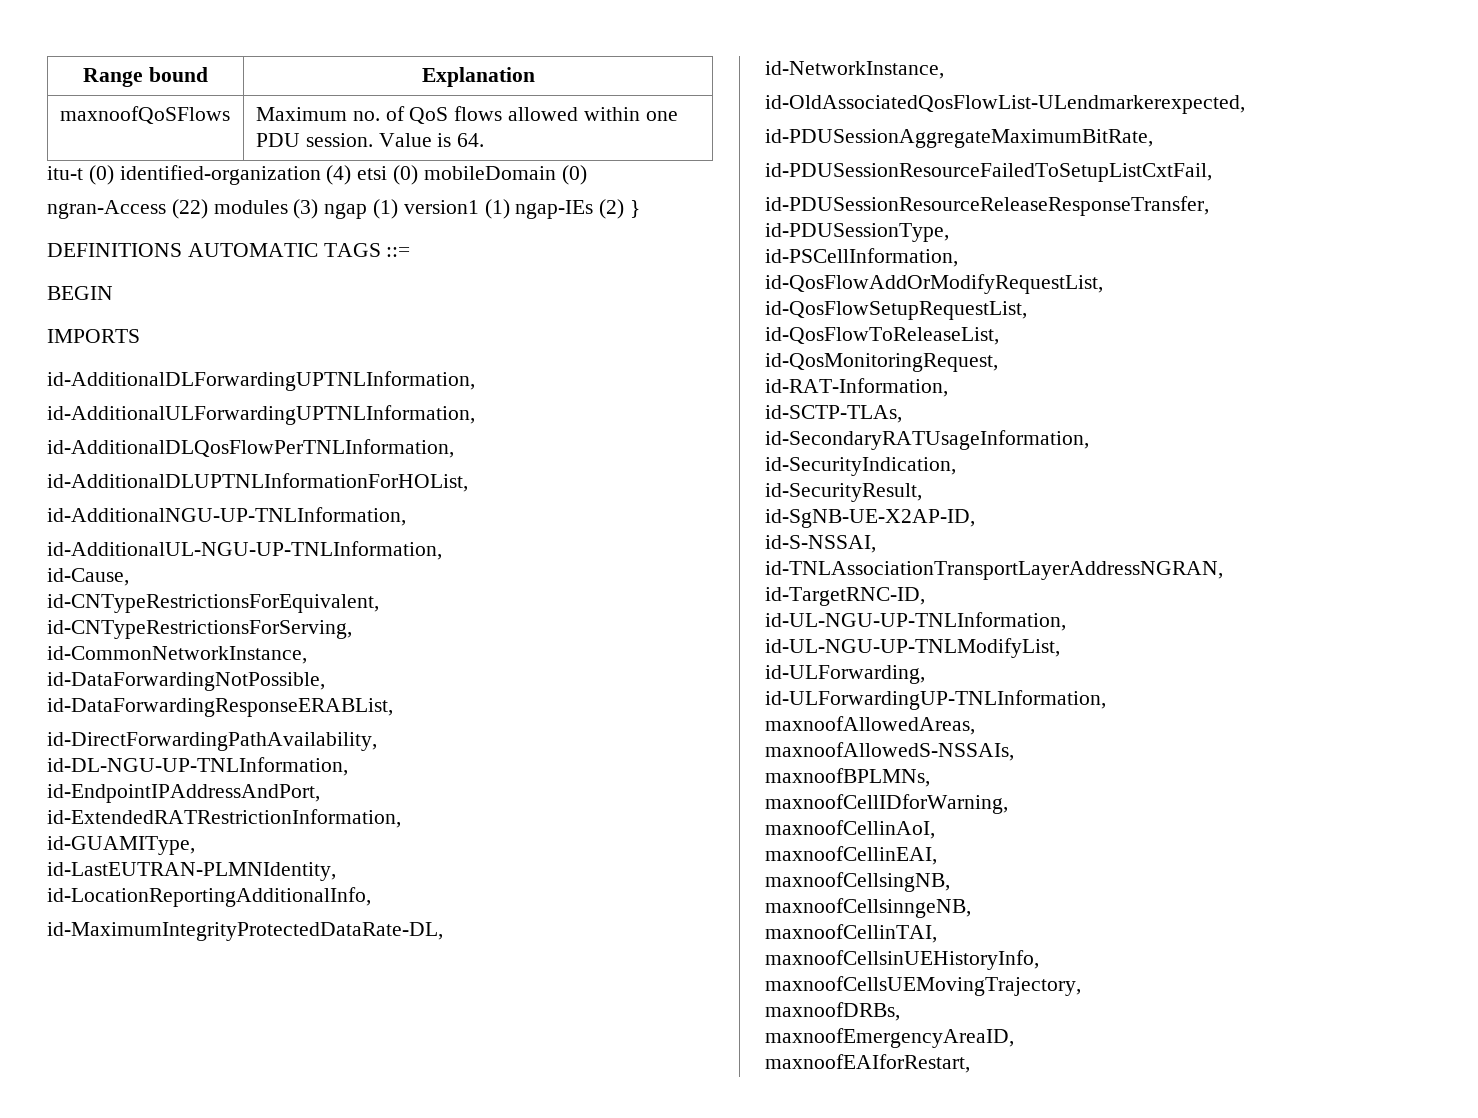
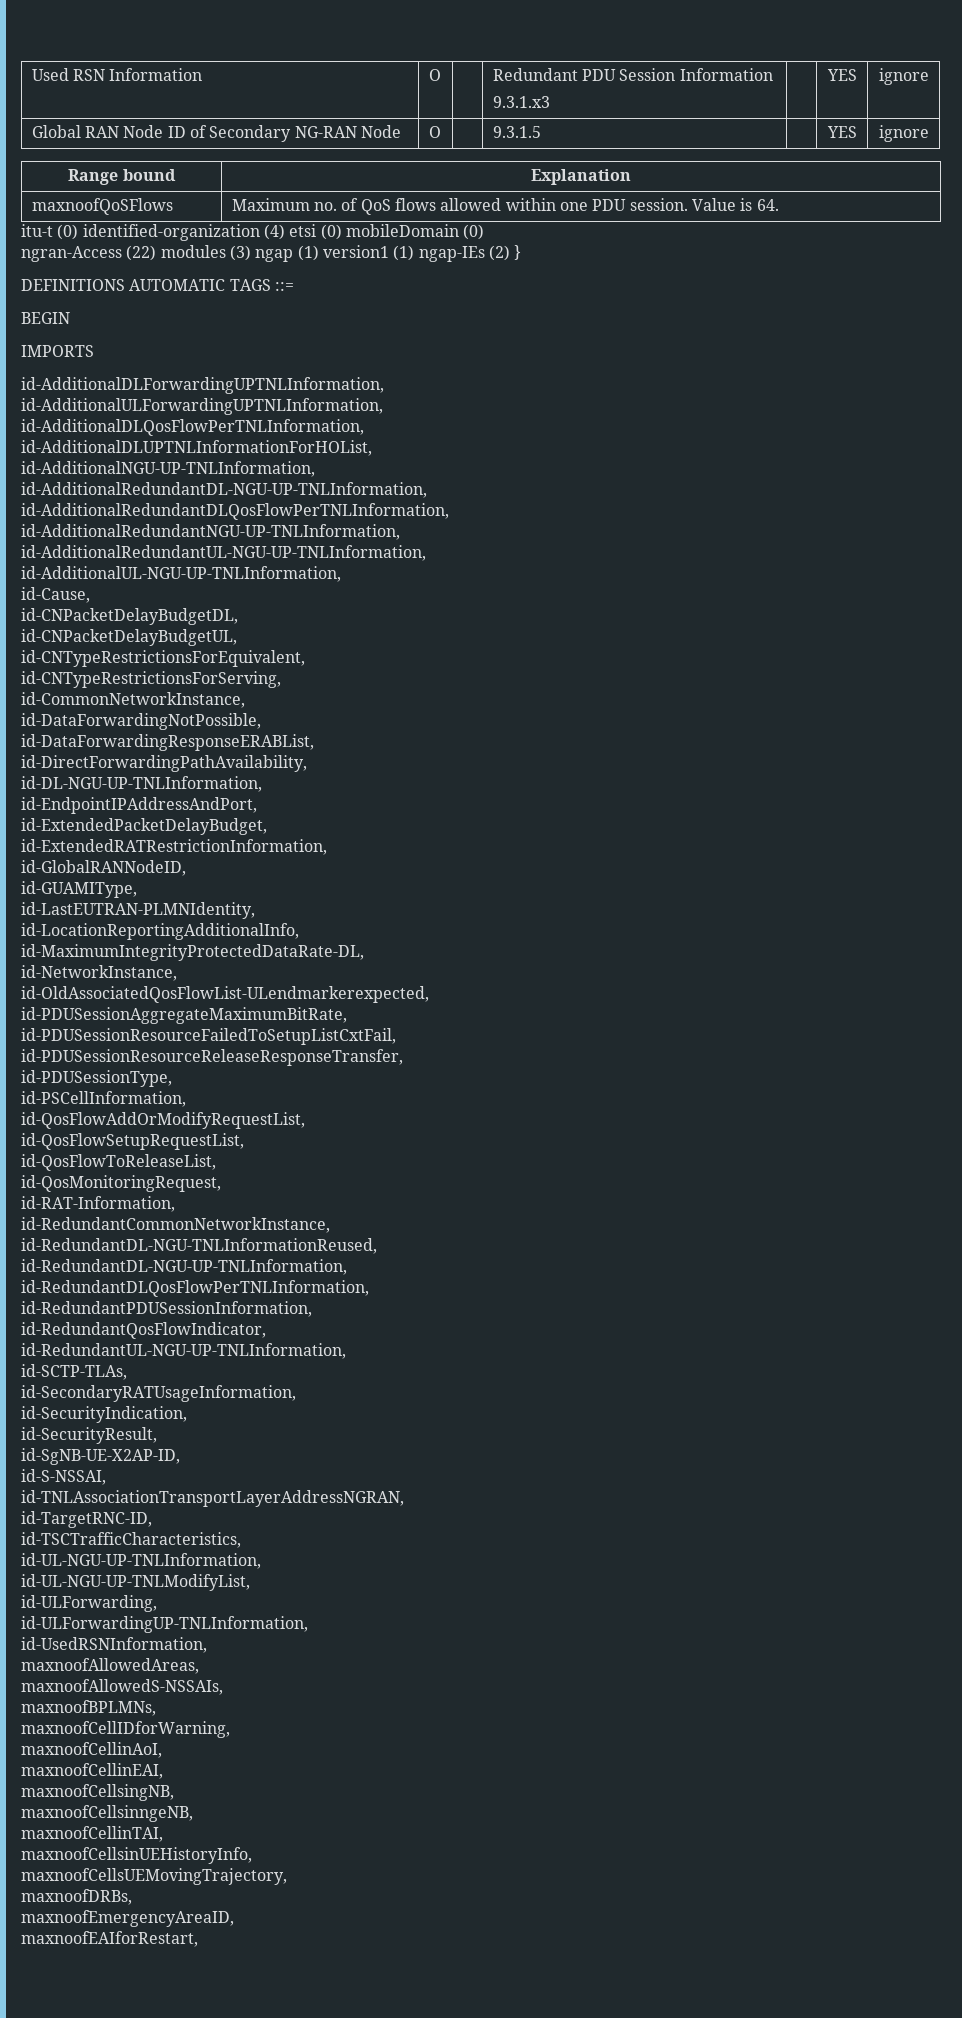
(83, 77) none -> [31,68,203,81] [428,69,441,81] [492,68,773,81] [492,96,550,108] [826,69,857,81] [878,68,929,85] [31,125,401,142] [428,126,441,138] [492,126,541,138] [826,126,857,138] [878,125,929,142] Used RSN Information | O | | Redundant PDU Session Information // 9.3.1.x3 | | YES | ignore // Global RAN Node ID of Secondary NG-RAN Node | O | | 9.3.1.5 | | YES | ignore //
(406, 516) none -> [21,482,427,498] [21,503,449,520] [21,524,400,540] [21,545,426,561] // id-AdditionalRedundantDL-NGU-UP-TNLInformation, // id-AdditionalRedundantDLQosFlowPerTNLInformation, // id-AdditionalRedundantNGU-UP-TNLInformation, // id-AdditionalRedundantUL-NGU-UP-TNLInformation,
(129, 577) none -> [21,608,238,625] [21,629,237,646] // id-CNPacketDelayBudgetDL, // id-CNPacketDelayBudgetUL,
(320, 793) none -> [21,818,267,835] // id-ExtendedPacketDelayBudget,
(401, 818) none -> [21,860,186,876] // id-GlobalRANNodeID,
(948, 387) none -> [21,1217,330,1233] [21,1238,377,1254] [21,1259,347,1275] [21,1280,369,1297] [21,1301,312,1317] [21,1322,266,1339] [21,1343,346,1359] // id-RedundantCommonNetworkInstance, // id-RedundantDL-NGU-TNLInformationReused, // id-RedundantDL-NGU-UP-TNLInformation, // id-RedundantDLQosFlowPerTNLInformation, // id-RedundantPDUSessionInformation, // id-RedundantQosFlowIndicator, // id-RedundantUL-NGU-UP-TNLInformation,
(925, 596) none -> [21,1532,241,1548] // id-TSCTrafficCharacteristics,
(1106, 700) none -> [21,1637,207,1653] // id-UsedRSNInformation,

